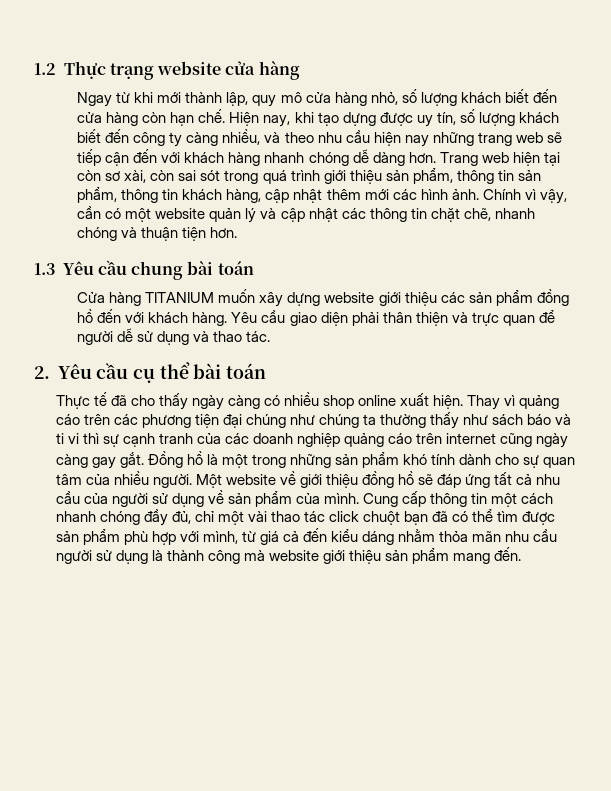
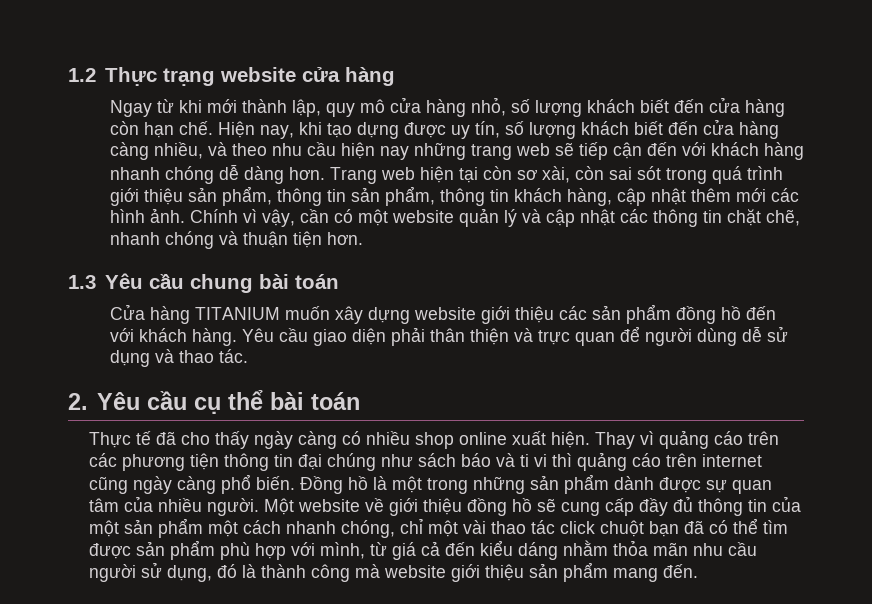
[133,132,183,147] công ty -> [702,119,779,139] cửa hàng
(114, 338) none -> [696,328,737,346] dùng
(219, 421) none -> [223,453,293,471] thông tin
[318,412,489,429] chúng ta thường thấy như -> (413, 460) none
[102,433,341,447] sự cạnh tranh của các doanh nghiệp -> (572, 460) none
[91,452,144,469] gay gắt. -> [220,474,295,494] phổ biến.
[403,454,520,465] khó tính dành cho -> [613,476,701,493] dành được
[437,472,561,488] [55,490,554,507] [55,509,191,526] đáp ứng tất cả nhu cầu của người sử dụng về sản phẩm của mình. Cung cấp thông tin một cách nhanh chóng đầy đủ, -> [560,496,801,516] [88,518,395,538] cung cấp đầy đủ thông tin của một sản phẩm một cách nhanh chóng,
[115,550,148,564] dụng -> [166,564,237,582] dụng, đó

